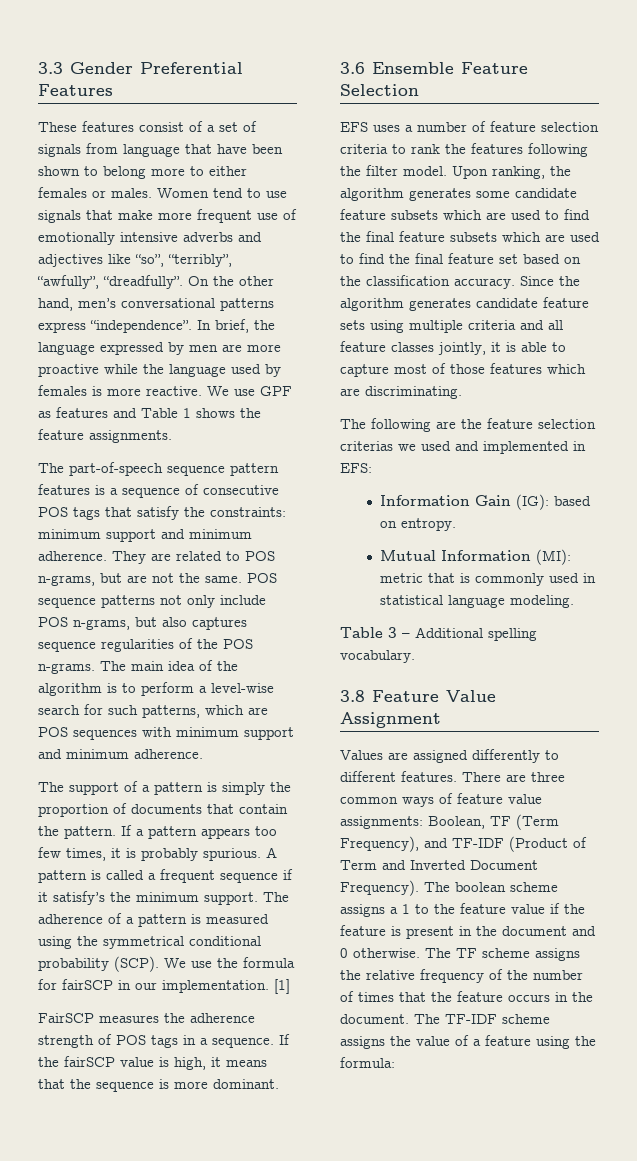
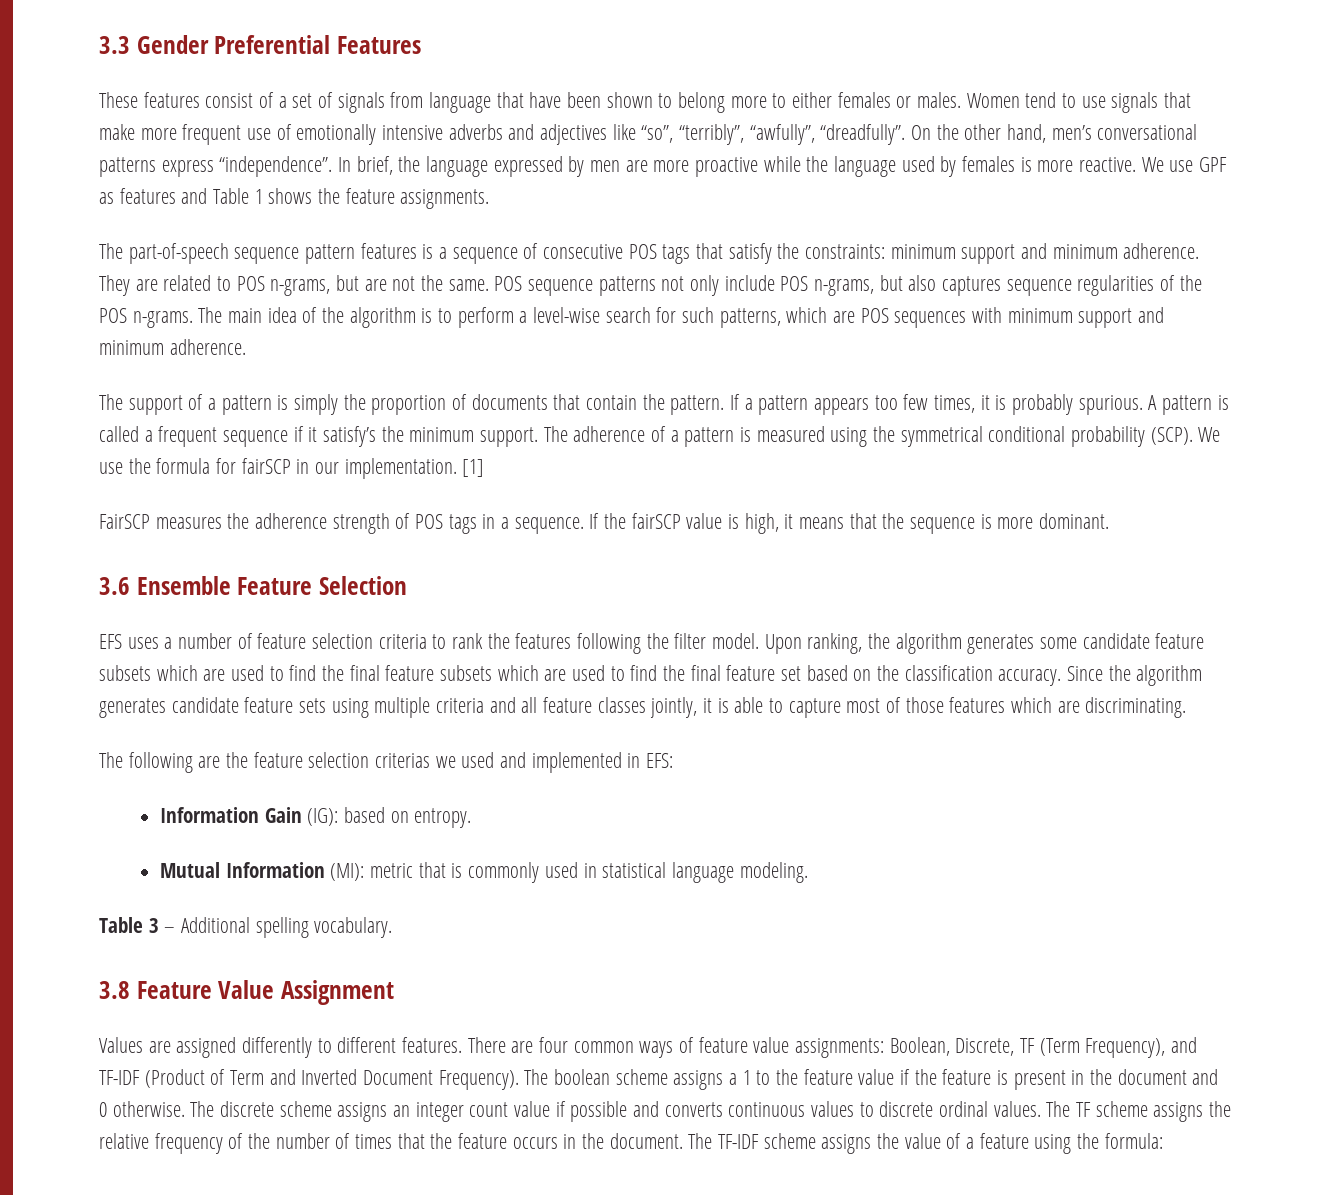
[531,772,565,782] three -> [539,1037,569,1053] four
(485, 822) none -> [955,1038,1015,1056] Discrete,
(451, 953) none -> [220,1101,1071,1122] discrete scheme assigns an integer count value if possible and converts continuous values to discrete ordinal values. The

